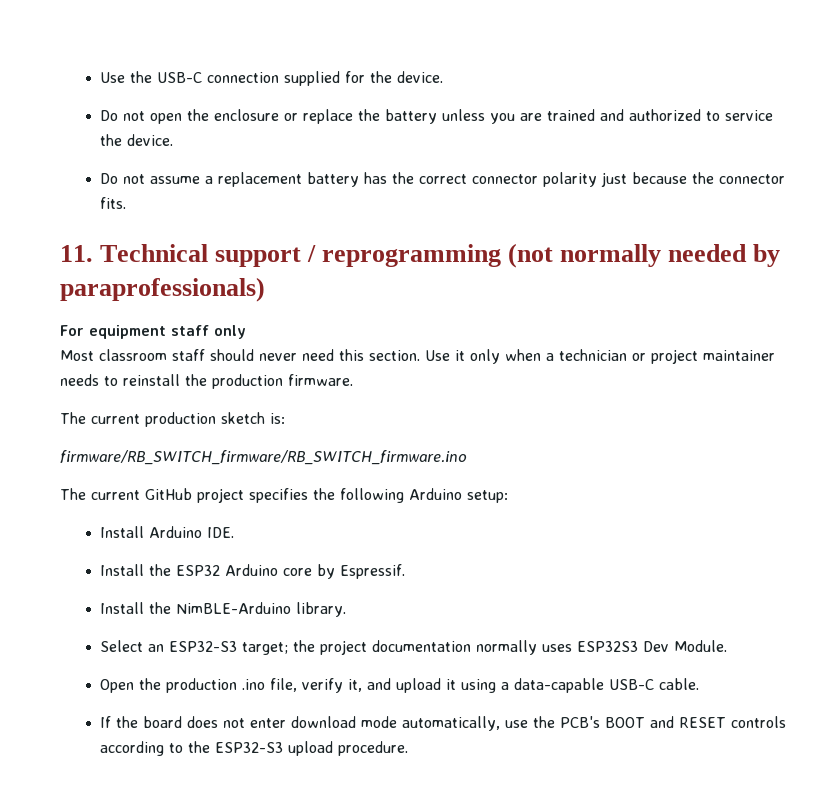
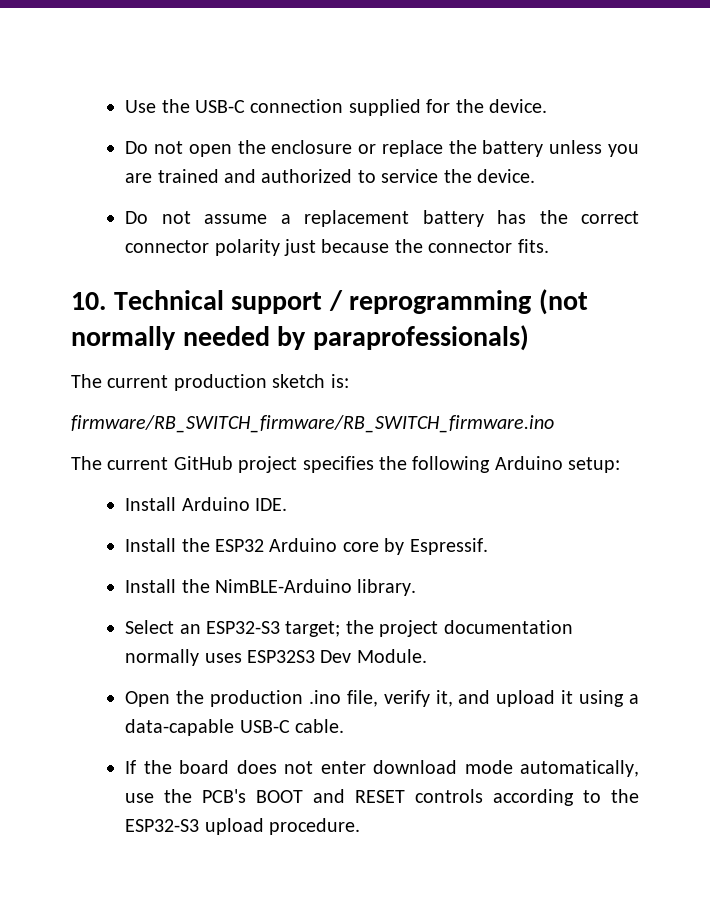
[60,245,93,262] 11. -> [71,292,106,310] 10.
[60,325,246,339] [60,349,775,364] [60,374,353,389] // For equipment staff only // Most classroom staff should never need this section. Use it only when a technician or project maintainer needs to reinstall the production firmware. -> (529, 338) none

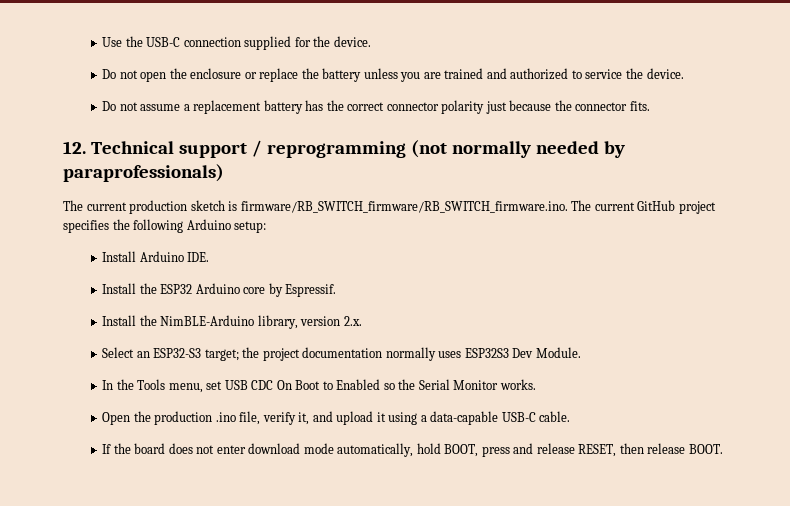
[71,292,106,310] 10. -> [63,141,86,154] 12.
[330,374,349,388] [71,415,554,433] is: // firmware/RB_SWITCH_firmware/RB_SWITCH_firmware.ino // -> [228,201,568,213] is firmware/RB_SWITCH_firmware/RB_SWITCH_firmware.ino.
[357,579,417,596] library. -> [257,315,362,329] library, version 2.x.
(427, 656) none -> [102,379,536,393] // In the Tools menu, set USB CDC On Boot to Enabled so the Serial Monitor works.
[125,789,639,806] [125,818,361,835] use the PCB's BOOT and RESET controls according to the ESP32-S3 upload procedure. -> [416,443,723,457] hold BOOT, press and release RESET, then release BOOT.

